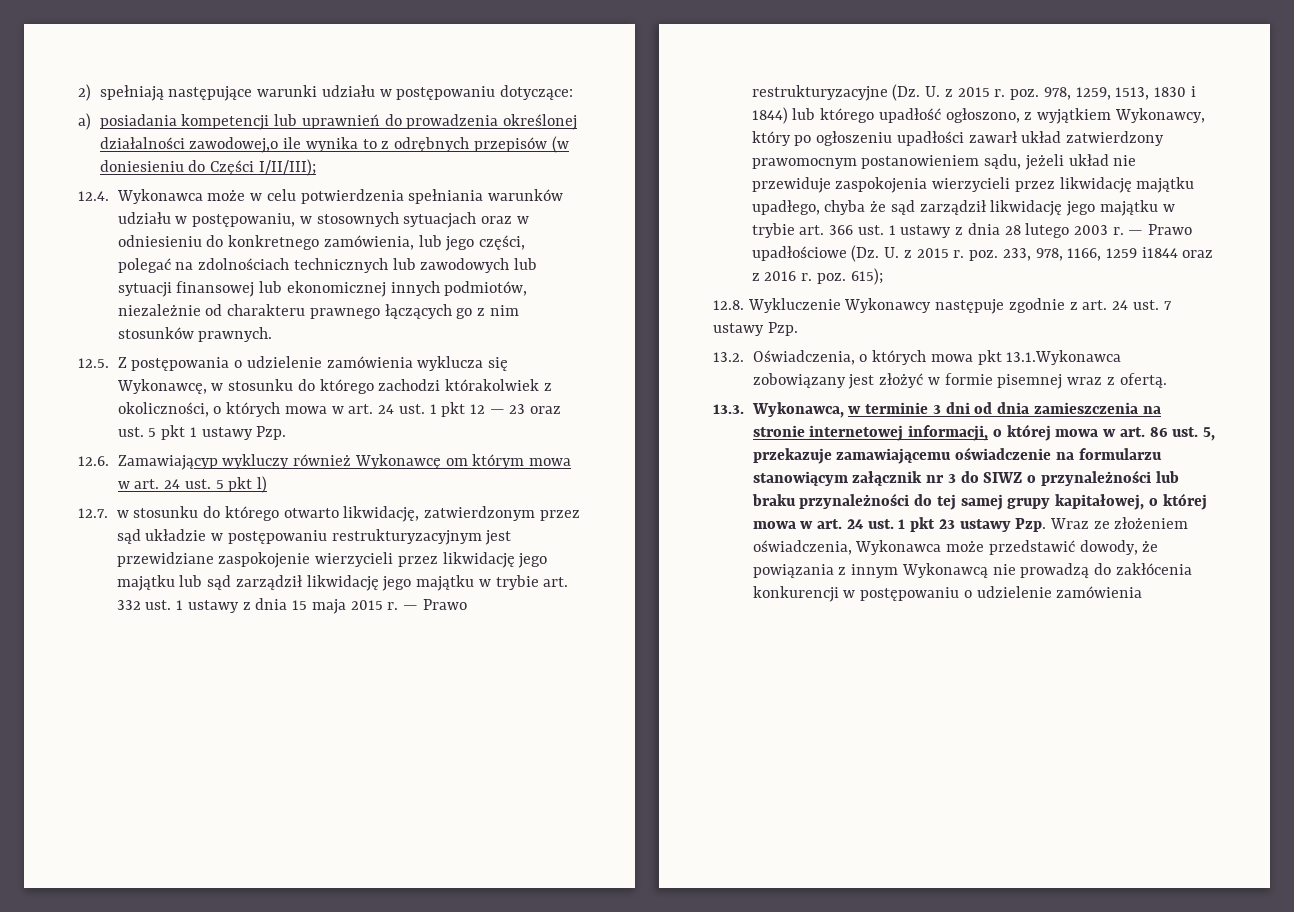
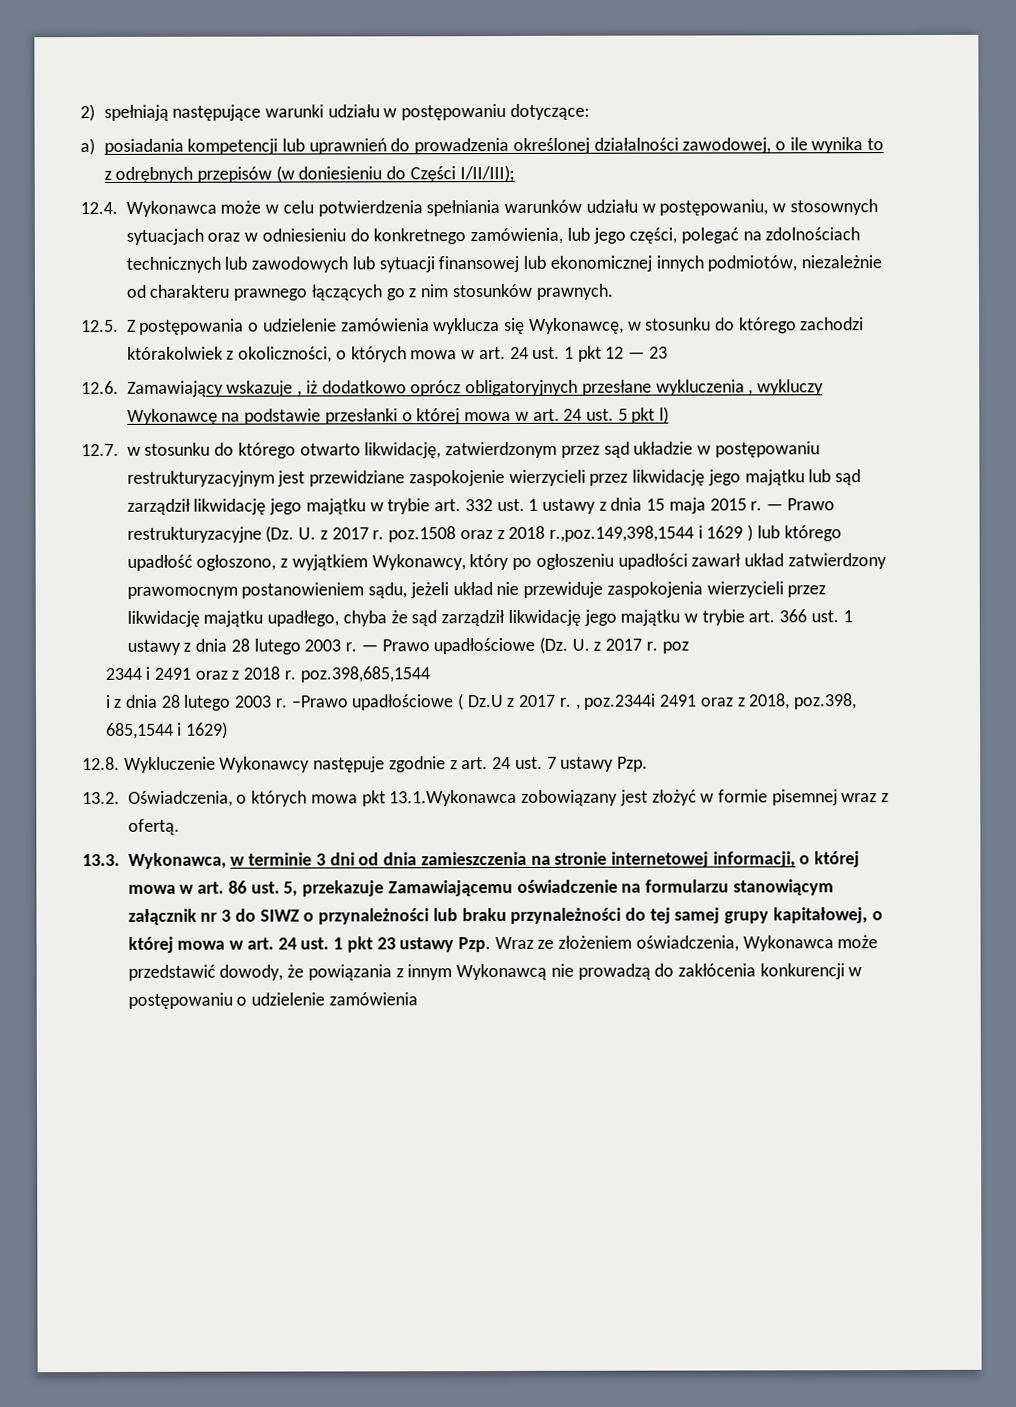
[189,137,279,153] zawodowej,o -> [682,137,787,154] zawodowej, o
[530,406,562,414] [117,425,287,440] [78,454,525,470] oraz ust. 5 pkt 1 ustawy Pzp. // 12.6. Zamawiającyp wykluczy również Wykonawcę om którym -> [81,379,825,397] [126,408,461,425] // 12.6. Zamawiający wskazuje , iż dodatkowo oprócz obligatoryjnych przesłane wykluczenia , wykluczy Wykonawcę na podstawie przesłanki o której
[957,86,1196,100] [751,107,788,124] 2015 r. poz. 978, 1259, 1513, 1830 i 1844) -> [331,524,754,543] 2017 r. poz.1508 oraz z 2018 r.,poz.149,398,1544 i 1629 )
[916,247,1214,261] [751,268,883,285] 2015 r. poz. 233, 978, 1166, 1259 i1844 oraz z 2016 r. poz. 615); -> [605,638,689,654] [104,666,430,683] [104,693,858,711] [105,721,228,739] 2017 r. poz // 2344 i 2491 oraz z 2018 r. poz.398,685,1544 // i z dnia 28 lutego 2003 r. –Prawo upadłościowe ( Dz.U z 2017 r. , poz.2344i 2491 oraz z 2018, poz.398, 685,1544 i 1629)
[836,448,952,464] zamawiającemu -> [387,879,513,897] Zamawiającemu

